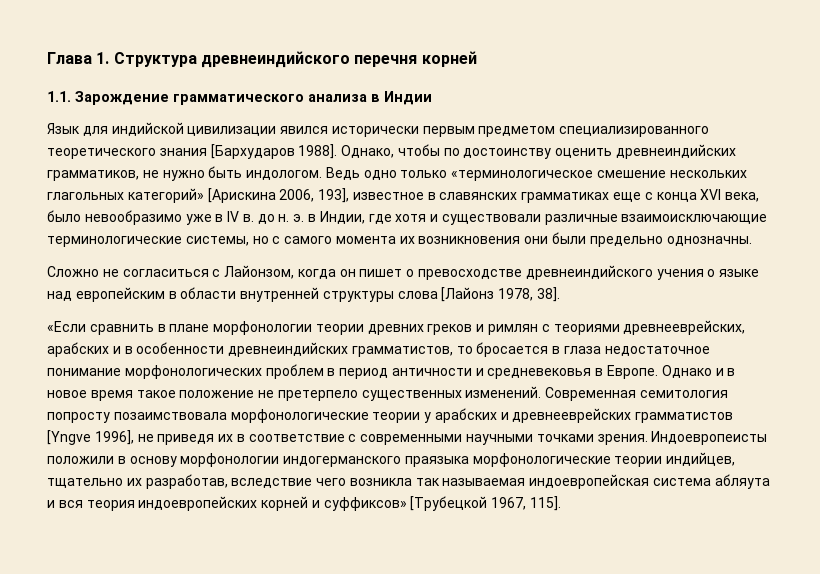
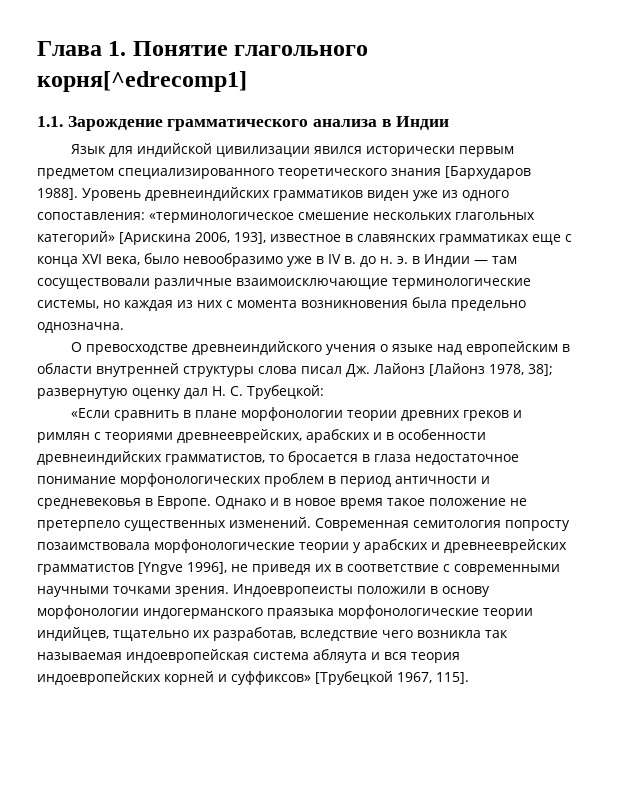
[113,51,477,68] Структура древнеиндийского перечня корней -> [132,41,369,56] [37,71,247,92] Понятие глагольного корня[^edrecomp1]
[341,144,737,159] [47,166,448,181] Однако, чтобы по достоинству оценить древнеиндийских грамматиков, не нужно быть индологом. Ведь одно только -> [82,187,509,201] [37,212,145,220] Уровень древнеиндийских грамматиков виден уже из одного сопоставления:
[319,211,541,225] Индии, где хотя и существовали -> [424,254,517,267] [37,278,150,289] Индии — там сосуществовали
[272,232,752,247] [47,265,415,279] с самого момента их возникновения они были предельно однозначны. // Сложно не согласиться с Лайонзом, когда он пишет о -> [124,297,526,311] [37,322,124,333] [70,342,82,352] каждая из них с момента возникновения была предельно однозначна. // О
[441,287,561,302] [Лайонз 1978, 38]. -> [301,363,553,377] [37,385,324,399] писал Дж. Лайонз [Лайонз 1978, 38]; развернутую оценку дал Н. С. Трубецкой:

